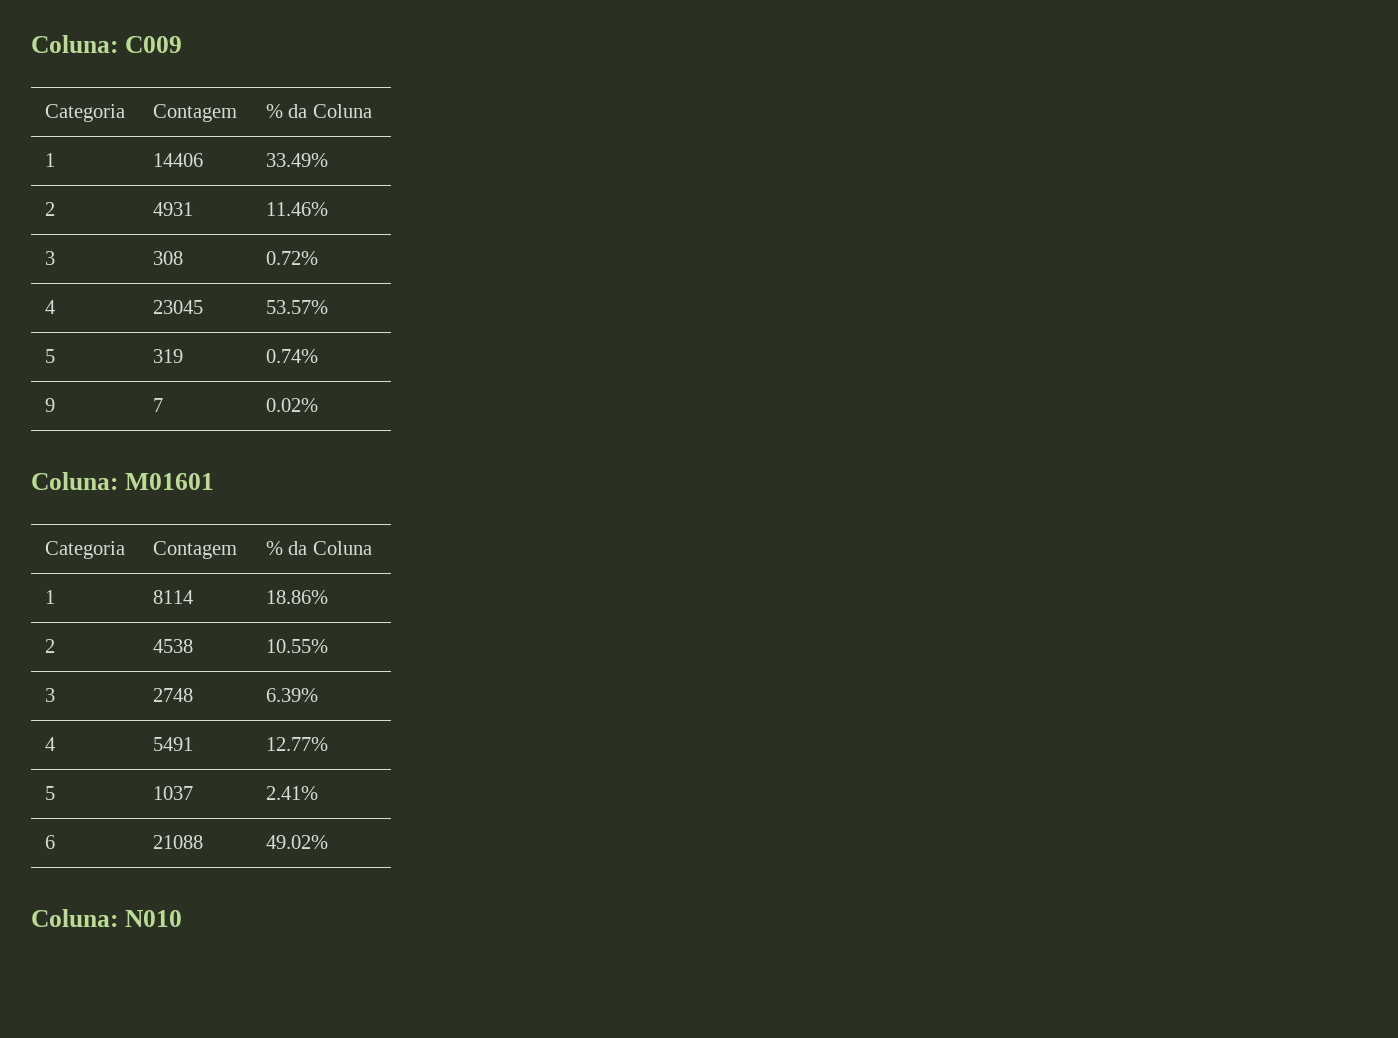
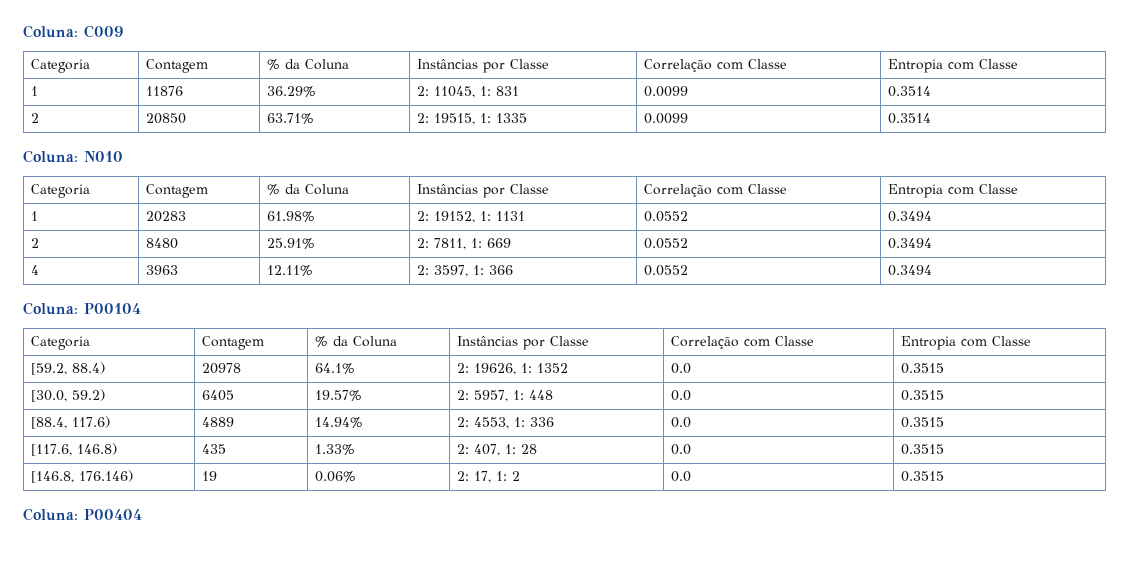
[44,153,55,167] [152,153,203,167] [265,153,328,167] [44,202,55,216] [152,202,193,216] [265,202,328,216] [44,251,55,265] [152,251,183,265] [265,251,318,265] [44,300,55,314] [152,300,203,314] [265,300,328,314] [44,349,55,363] [152,349,183,363] [265,349,318,363] [44,398,55,412] [152,398,163,412] [265,398,318,412] [31,472,214,490] [44,541,125,559] [152,541,237,559] [265,541,372,555] [44,590,55,604] [152,590,193,604] [265,590,328,604] [44,639,55,653] [152,639,193,653] [265,639,328,653] [44,688,55,702] [152,688,193,702] [265,688,318,702] [44,737,55,751] [152,737,193,751] [265,737,328,751] [44,786,55,800] [152,786,193,800] [265,786,318,800] [44,835,55,849] [152,835,203,849] [265,835,328,849] [31,909,182,927] // 1 | 14406 | 33.49% // 2 | 4931 | 11.46% // 3 | 308 | 0.72% // 4 | 23045 | 53.57% // 5 | 319 | 0.74% // 9 | 7 | 0.02% // Coluna: M01601 // Categoria | Contagem | % da Coluna // 1 | 8114 | 18.86% // 2 | 4538 | 10.55% // 3 | 2748 | 6.39% // 4 | 5491 | 12.77% // 5 | 1037 | 2.41% // 6 | 21088 | 49.02% // Coluna: N010 -> [416,59,549,73] [643,59,787,72] [887,59,1018,73] [30,86,38,96] [145,86,183,96] [266,86,316,97] [416,86,519,98] [643,86,688,97] [887,86,931,97] [30,113,39,123] [145,113,186,124] [266,113,314,124] [416,113,527,125] [643,113,688,124] [887,113,931,124] [23,150,123,163] [30,184,90,198] [145,184,208,198] [266,184,349,195] [416,184,549,198] [643,184,787,197] [887,184,1018,198] [30,211,38,221] [145,211,186,222] [266,211,315,222] [416,211,525,223] [643,211,688,222] [887,211,932,222] [30,238,39,248] [145,238,178,249] [266,238,315,249] [416,238,511,250] [643,238,688,249] [887,238,932,249] [30,265,39,275] [145,265,178,275] [266,265,313,276] [416,265,513,277] [643,265,688,276] [887,265,932,276] [23,302,141,315] [30,336,90,350] [201,336,264,350] [314,336,397,347] [456,336,589,350] [670,336,814,349] [900,336,1031,350] [30,362,105,375] [201,363,241,374] [314,363,355,374] [456,363,568,375] [670,363,691,374] [900,363,944,374] [30,389,105,402] [201,390,234,401] [314,390,362,401] [456,390,553,402] [670,390,691,401] [900,390,944,401] [30,416,110,429] [201,417,234,427] [314,417,363,428] [456,417,554,429] [670,417,691,428] [900,417,944,428] [30,443,117,456] [201,444,226,454] [314,444,355,455] [456,444,537,456] [670,444,691,455] [900,444,944,455] [30,470,133,483] [201,471,217,481] [314,471,356,482] [456,471,520,483] [670,471,691,482] [900,471,944,482] [23,508,142,521] | Instâncias por Classe | Correlação com Classe | Entropia com Classe // 1 | 11876 | 36.29% | 2: 11045, 1: 831 | 0.0099 | 0.3514 // 2 | 20850 | 63.71% | 2: 19515, 1: 1335 | 0.0099 | 0.3514 // Coluna: N010 // Categoria | Contagem | % da Coluna | Instâncias por Classe | Correlação com Classe | Entropia com Classe // 1 | 20283 | 61.98% | 2: 19152, 1: 1131 | 0.0552 | 0.3494 // 2 | 8480 | 25.91% | 2: 7811, 1: 669 | 0.0552 | 0.3494 // 4 | 3963 | 12.11% | 2: 3597, 1: 366 | 0.0552 | 0.3494 // Coluna: P00104 // Categoria | Contagem | % da Coluna | Instâncias por Classe | Correlação com Classe | Entropia com Classe // [59.2, 88.4) | 20978 | 64.1% | 2: 19626, 1: 1352 | 0.0 | 0.3515 // [30.0, 59.2) | 6405 | 19.57% | 2: 5957, 1: 448 | 0.0 | 0.3515 // [88.4, 117.6) | 4889 | 14.94% | 2: 4553, 1: 336 | 0.0 | 0.3515 // [117.6, 146.8) | 435 | 1.33% | 2: 407, 1: 28 | 0.0 | 0.3515 // [146.8, 176.146) | 19 | 0.06% | 2: 17, 1: 2 | 0.0 | 0.3515 // Coluna: P00404

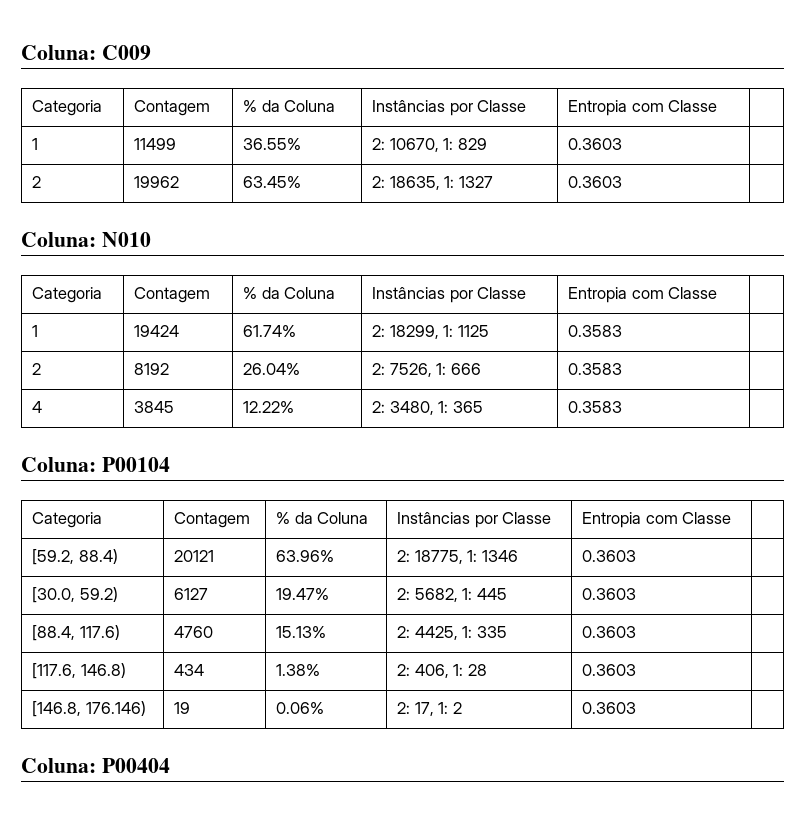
[643,59,787,72] [887,59,1018,73] [30,86,38,96] [145,86,183,96] [266,86,316,97] [416,86,519,98] [643,86,688,97] [887,86,931,97] [30,113,39,123] [145,113,186,124] [266,113,314,124] [416,113,527,125] [643,113,688,124] [887,113,931,124] Correlação com Classe | Entropia com Classe // 1 | 11876 | 36.29% | 2: 11045, 1: 831 | 0.0099 | 0.3514 // 2 | 20850 | 63.71% | 2: 19515, 1: 1335 | 0.0099 | 0.3514 -> [568,100,718,116] [32,138,39,150] [134,138,177,150] [243,138,302,150] [372,138,487,152] [568,138,623,150] [32,176,42,188] [134,176,180,188] [243,176,302,188] [372,176,493,190] [568,176,623,188] Entropia com Classe | // 1 | 11499 | 36.55% | 2: 10670, 1: 829 | 0.3603 | // 2 | 19962 | 63.45% | 2: 18635, 1: 1327 | 0.3603 |
[643,184,787,197] [887,184,1018,198] [30,211,38,221] [145,211,186,222] [266,211,315,222] [416,211,525,223] [643,211,688,222] [887,211,932,222] [30,238,39,248] [145,238,178,249] [266,238,315,249] [416,238,511,250] [643,238,688,249] [887,238,932,249] Correlação com Classe | Entropia com Classe // 1 | 20283 | 61.98% | 2: 19152, 1: 1131 | 0.0552 | 0.3494 // 2 | 8480 | 25.91% | 2: 7811, 1: 669 | 0.0552 | 0.3494 -> [568,287,718,303] [32,325,39,337] [134,325,180,337] [243,325,297,337] [372,325,489,339] [568,325,623,337] [32,363,42,375] [134,363,170,375] [243,363,301,375] [372,363,481,377] [568,363,623,375] Entropia com Classe | // 1 | 19424 | 61.74% | 2: 18299, 1: 1125 | 0.3583 | // 2 | 8192 | 26.04% | 2: 7526, 1: 666 | 0.3583 |
[145,265,178,275] [266,265,313,276] [416,265,513,277] [643,265,688,276] [887,265,932,276] 3963 | 12.11% | 2: 3597, 1: 366 | 0.0552 | 0.3494 -> [134,401,175,413] [243,401,295,413] [372,401,483,415] [568,401,623,413] 3845 | 12.22% | 2: 3480, 1: 365 | 0.3583 |
[670,336,814,349] [900,336,1031,350] Correlação com Classe | Entropia com Classe -> [582,512,732,528] Entropia com Classe |
[201,363,241,374] [314,363,355,374] [456,363,568,375] [670,363,691,374] [900,363,944,374] 20978 | 64.1% | 2: 19626, 1: 1352 | 0.0 | 0.3515 -> [174,550,215,562] [276,550,335,562] [397,550,518,564] [582,550,637,562] 20121 | 63.96% | 2: 18775, 1: 1346 | 0.3603 |
[201,390,234,401] [314,390,362,401] [456,390,553,402] [670,390,691,401] [900,390,944,401] 6405 | 19.57% | 2: 5957, 1: 448 | 0.0 | 0.3515 -> [174,588,209,600] [276,588,330,600] [397,588,507,602] [582,588,637,600] 6127 | 19.47% | 2: 5682, 1: 445 | 0.3603 |
[201,417,234,427] [314,417,363,428] [456,417,554,429] [670,417,691,428] [900,417,944,428] 4889 | 14.94% | 2: 4553, 1: 336 | 0.0 | 0.3515 -> [174,626,214,638] [276,626,327,638] [397,626,507,640] [582,626,637,638] 4760 | 15.13% | 2: 4425, 1: 335 | 0.3603 |
[201,444,226,454] [314,444,355,455] [456,444,500,456] 435 | 1.33% | 2: 407, -> [174,664,205,676] [276,664,321,676] [397,664,449,678] 434 | 1.38% | 2: 406,
[670,444,691,455] [900,444,944,455] 0.0 | 0.3515 -> [582,664,637,676] 0.3603 |
[670,471,691,482] [900,471,944,482] 0.0 | 0.3515 -> [582,702,637,714] 0.3603 |

